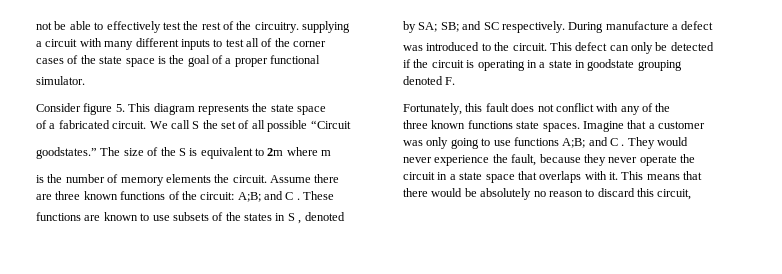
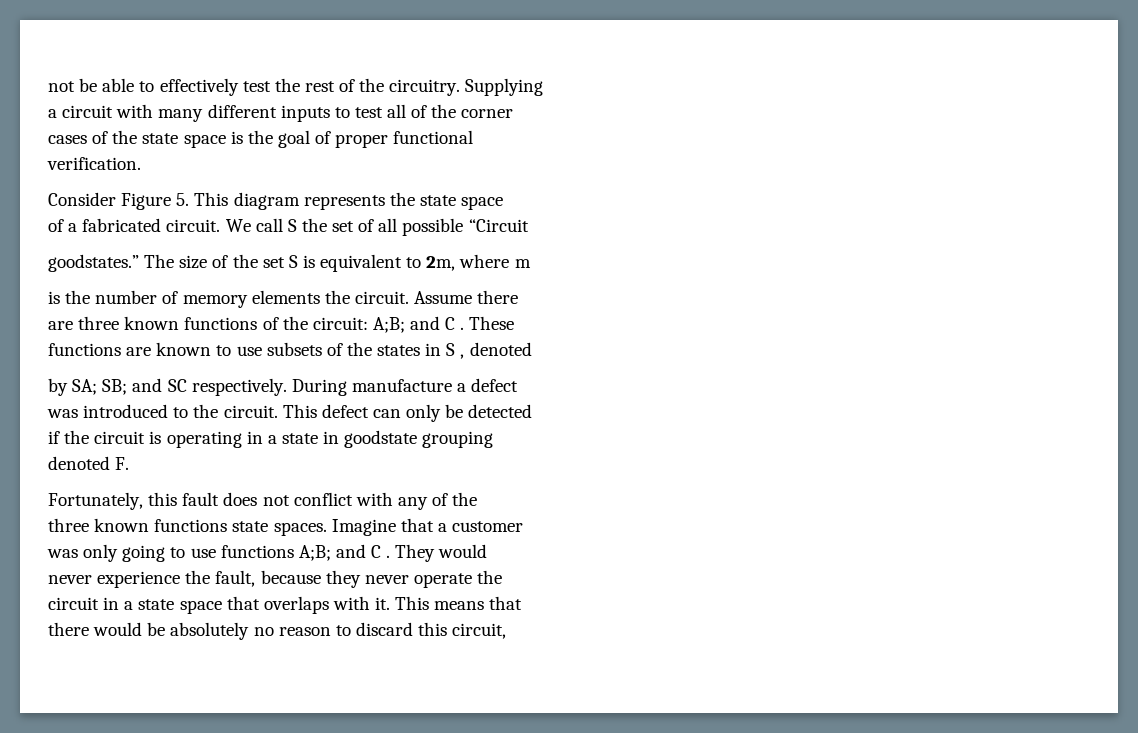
[302,21,351,33] supplying -> [465,78,544,96] Supplying
[225,58,232,64] a -> (332, 137) none
[36,76,85,85] simulator. -> [47,157,141,170] verification.
[83,103,113,115] figure -> [121,193,172,210] Figure
(176, 151) none -> [262,257,285,268] set
[267,148,284,156] 2m -> [426,256,456,271] 2m,

